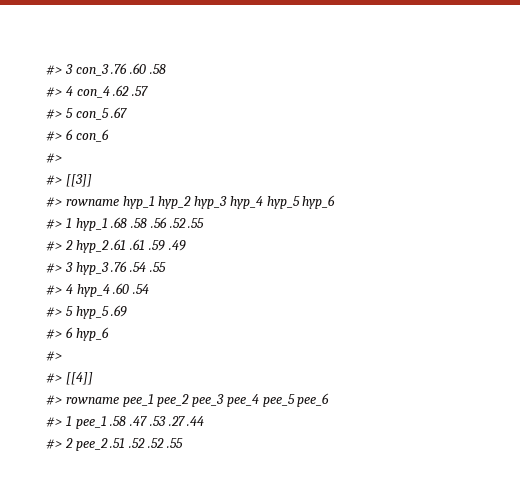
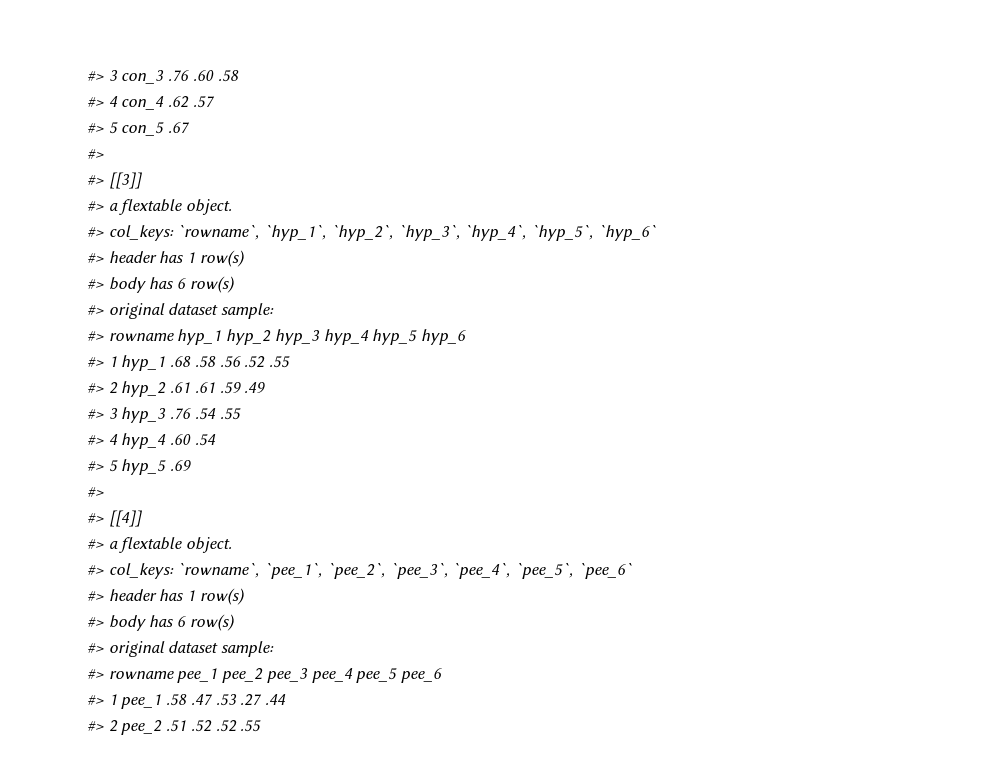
[46,129,109,142] // #> 6 con_6 -> (191, 127) none
(92, 180) none -> [87,199,233,215] [87,224,656,241] [87,250,245,267] [87,276,235,293] [87,303,275,319] // #> a flextable object. // #> col_keys: `rowname`, `hyp_1`, `hyp_2`, `hyp_3`, `hyp_4`, `hyp_5`, `hyp_6` // #> header has 1 row(s) // #> body has 6 row(s) // #> original dataset sample:
[46,327,109,341] // #> 6 hyp_6 -> (192, 465) none
(93, 378) none -> [87,537,233,553] [87,562,632,579] [87,588,245,605] [87,614,235,631] [87,641,275,657] // #> a flextable object. // #> col_keys: `rowname`, `pee_1`, `pee_2`, `pee_3`, `pee_4`, `pee_5`, `pee_6` // #> header has 1 row(s) // #> body has 6 row(s) // #> original dataset sample:

